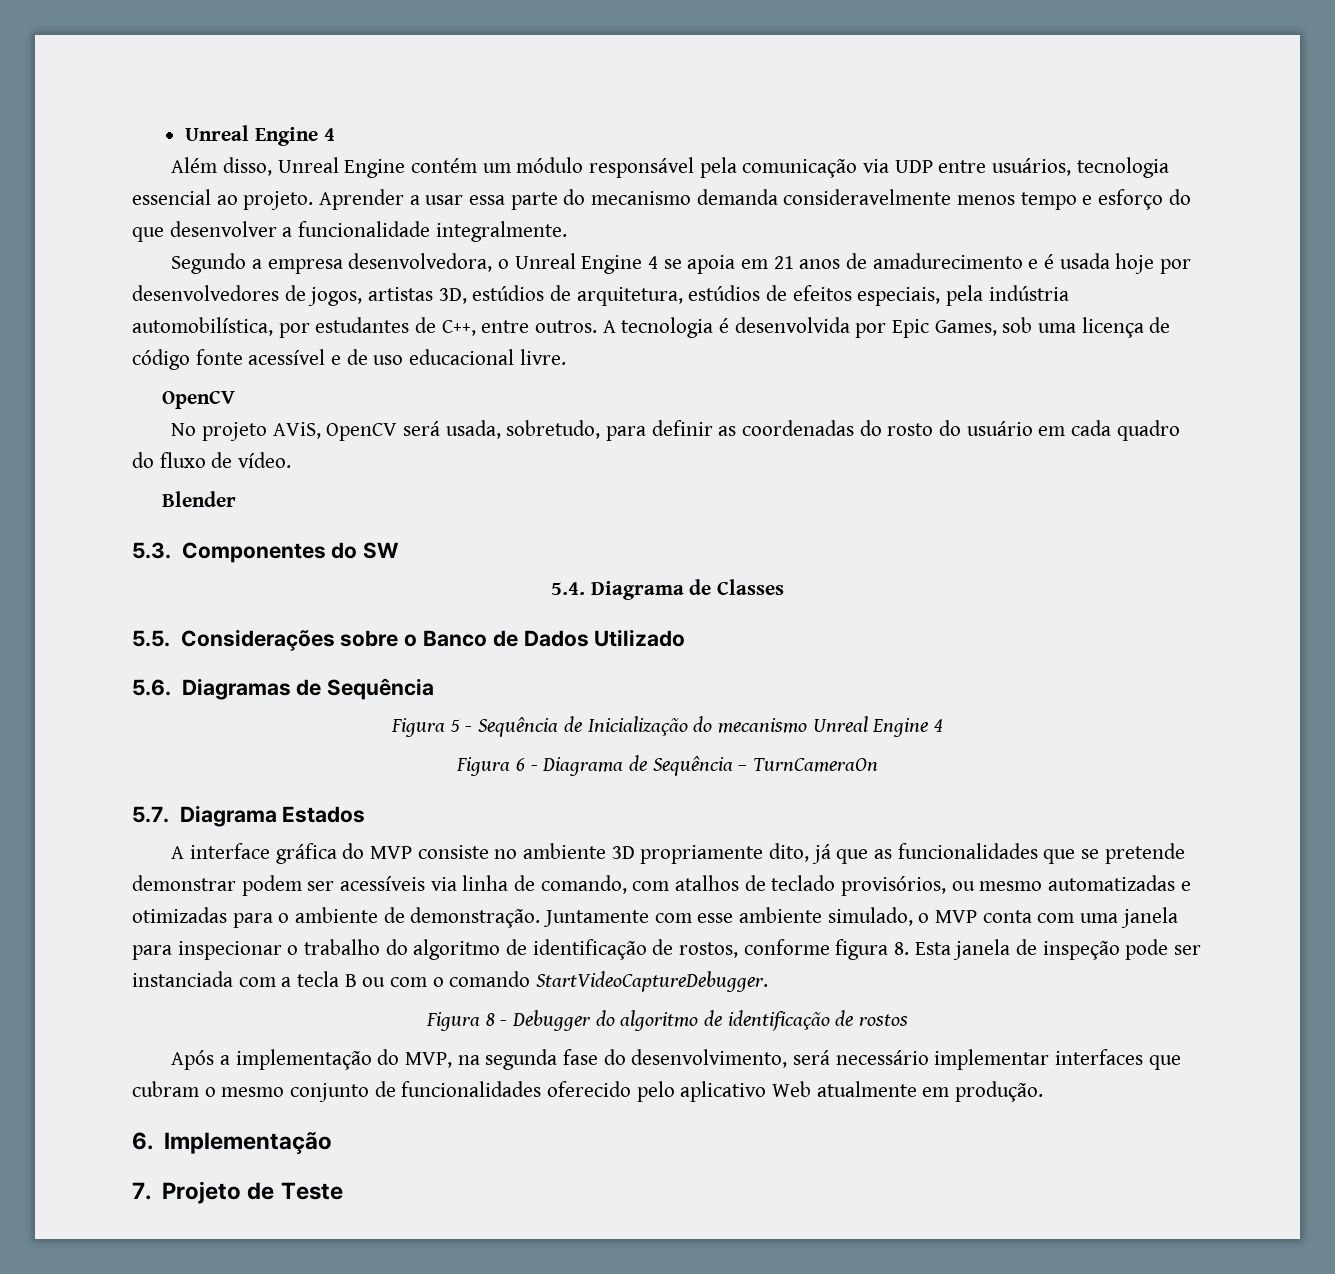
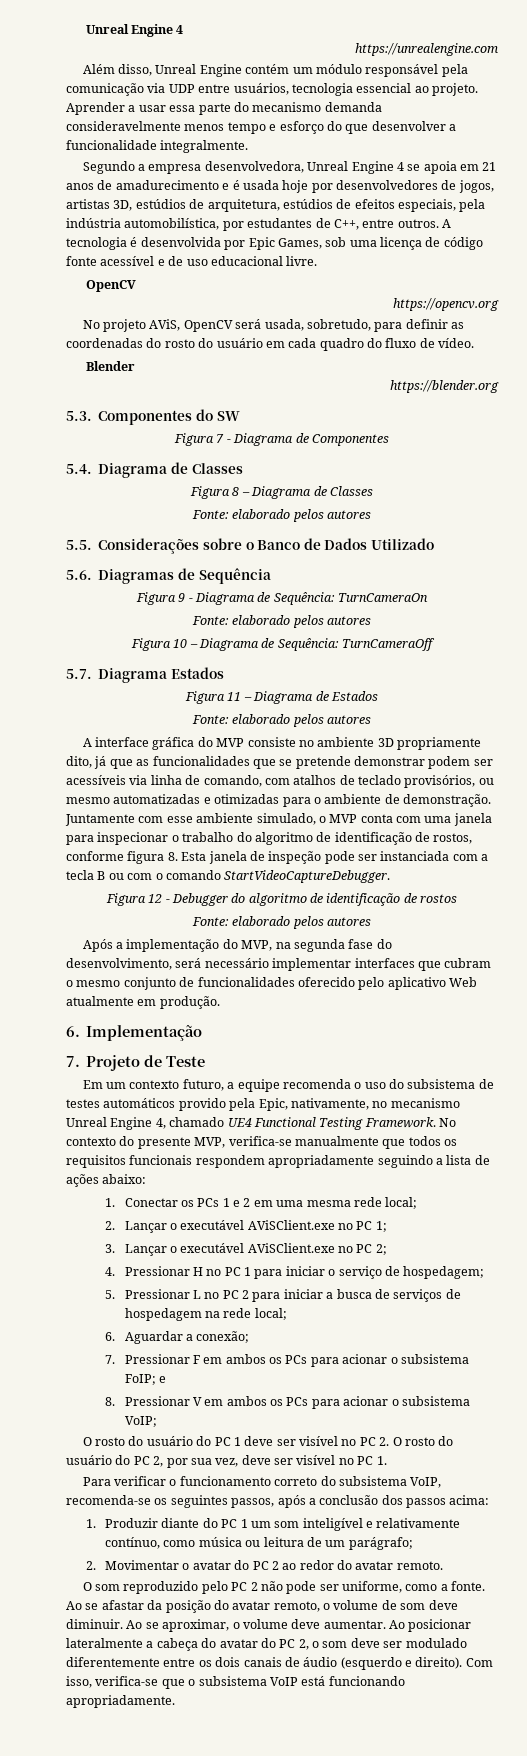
[185,125,335,146] Unreal Engine 4 -> [85,24,184,37] [355,43,498,56] Unreal Engine 4 // https://unrealengine.com
[498,259,510,269] o -> (304, 167) none
(236, 400) none -> [393,298,499,311] // https://opencv.org
(237, 499) none -> [390,380,499,393] // https://blender.org
[550,579,785,600] 5.4. Diagrama de Classes -> [174,433,389,446] [66,462,243,478] [190,486,373,499] [191,509,372,522] Figura 7 - Diagrama de Componentes // 5.4. Diagrama de Classes // Figura 8 – Diagrama de Classes // Fonte: elaborado pelos autores
[449,716,943,737] [456,755,878,776] [132,805,366,827] 5 - Sequência de Inicialização do mecanismo Unreal Engine 4 // Figura 6 - Diagrama de Sequência – TurnCameraOn // 5.7. Diagrama Estados -> [178,592,429,605] [191,615,372,628] [130,638,436,651] [66,667,224,683] [185,691,378,704] [191,714,372,727] 9 - Diagrama de Sequência: TurnCameraOn // Fonte: elaborado pelos autores // Figura 10 – Diagrama de Sequência: TurnCameraOff // 5.7. Diagrama Estados // Figura 11 – Diagrama de Estados // Fonte: elaborado pelos autores
[485,1013,495,1026] 8 -> [148,894,163,903] 12
(909, 1020) none -> [191,916,372,929] // Fonte: elaborado pelos autores
(343, 1191) none -> [82,1079,494,1092] [66,1098,460,1111] [66,1117,456,1130] [66,1136,457,1149] [66,1155,490,1168] [66,1174,147,1187] [105,1197,418,1209] [105,1220,387,1233] [105,1243,387,1256] [105,1266,485,1279] [105,1289,461,1302] [124,1308,287,1321] [105,1331,250,1344] [105,1354,469,1367] [124,1374,166,1385] [105,1396,470,1409] [124,1416,157,1427] [82,1436,454,1446] [66,1455,387,1468] [82,1476,442,1488] [66,1495,490,1508] [85,1518,461,1531] [105,1537,413,1550] [85,1560,443,1570] [82,1581,486,1594] [66,1600,458,1613] [66,1619,472,1632] [66,1638,467,1651] [66,1657,493,1670] [66,1676,405,1689] [66,1695,175,1708] // Em um contexto futuro, a equipe recomenda o uso do subsistema de testes automáticos provido pela Epic, nativamente, no mecanismo Unreal Engine 4, chamado UE4 Functional Testing Framework. No contexto do presente MVP, verifica-se manualmente que todos os requisitos funcionais respondem apropriadamente seguindo a lista de ações abaixo: // 1. Conectar os PCs 1 e 2 em uma mesma rede local; // 2. Lançar o executável AViSClient.exe no PC 1; // 3. Lançar o executável AViSClient.exe no PC 2; // 4. Pressionar H no PC 1 para iniciar o serviço de hospedagem; // 5. Pressionar L no PC 2 para iniciar a busca de serviços de hospedagem na rede local; // 6. Aguardar a conexão; // 7. Pressionar F em ambos os PCs para acionar o subsistema FoIP; e // 8. Pressionar V em ambos os PCs para acionar o subsistema VoIP; // O rosto do usuário do PC 1 deve ser visível no PC 2. O rosto do usuário do PC 2, por sua vez, deve ser visível no PC 1. // Para verificar o funcionamento correto do subsistema VoIP, recomenda-se os seguintes passos, após a conclusão dos passos acima: // 1. Produzir diante do PC 1 um som inteligível e relativamente contínuo, como música ou leitura de um parágrafo; // 2. Movimentar o avatar do PC 2 ao redor do avatar remoto. // O som reproduzido pelo PC 2 não pode ser uniforme, como a fonte. Ao se afastar da posição do avatar remoto, o volume de som deve diminuir. Ao se aproximar, o volume deve aumentar. Ao posicionar lateralmente a cabeça do avatar do PC 2, o som deve ser modulado diferentemente entre os dois canais de áudio (esquerdo e direito). Com isso, verifica-se que o subsistema VoIP está funcionando apropriadamente.

